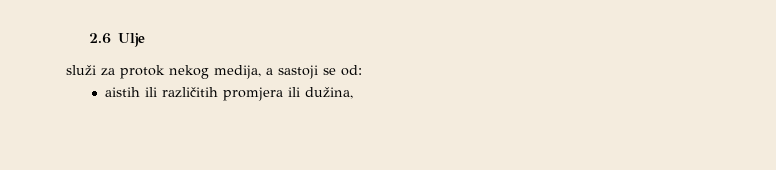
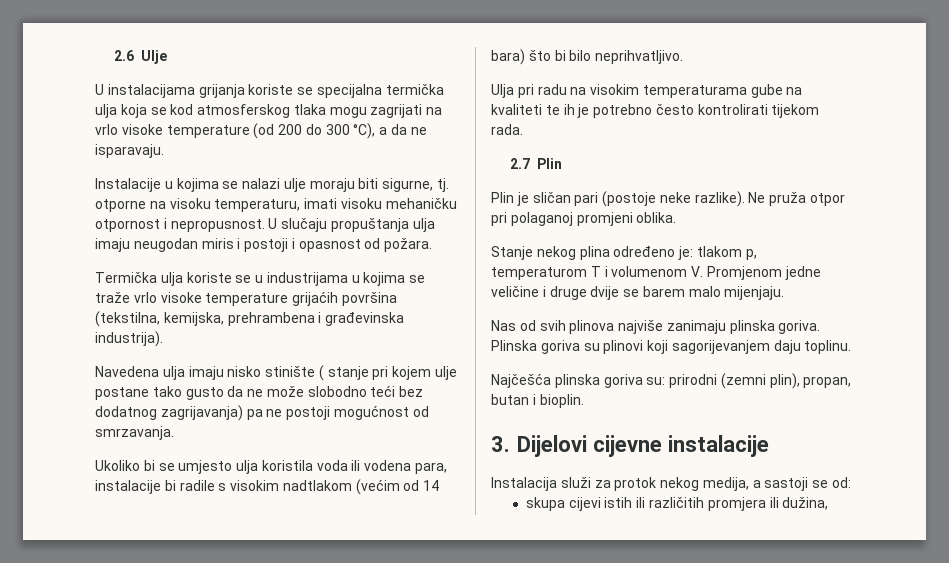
(146, 40) none -> [95,84,444,98] [95,104,443,118] [95,123,427,139] [95,144,164,158] [95,178,450,192] [95,198,457,212] [95,218,435,232] [95,238,433,252] [95,272,426,286] [95,291,397,306] [95,311,405,327] [95,331,163,347] [95,365,458,381] [95,385,424,400] [95,405,429,421] [95,426,174,440] [95,460,448,474] [95,479,440,495] [491,49,684,65] [491,84,803,98] [491,104,820,118] [491,124,523,135] [510,158,563,169] [491,191,846,207] [491,212,677,226] [491,246,757,260] [491,266,821,280] [491,286,785,300] [491,320,821,334] [491,340,852,354] [491,373,852,389] [491,394,584,408] [491,435,769,457] [491,477,557,491] U instalacijama grijanja koriste se specijalna termička ulja koja se kod atmosferskog tlaka mogu zagrijati na vrlo visoke temperature (od 200 do 300 °C), a da ne isparavaju. // Instalacije u kojima se nalazi ulje moraju biti sigurne, tj. otporne na visoku temperaturu, imati visoku mehaničku otpornost i nepropusnost. U slučaju propuštanja ulja imaju neugodan miris i postoji i opasnost od požara. // Termička ulja koriste se u industrijama u kojima se traže vrlo visoke temperature grijaćih površina (tekstilna, kemijska, prehrambena i građevinska industrija). // Navedena ulja imaju nisko stinište ( stanje pri kojem ulje postane tako gusto da ne može slobodno teći bez dodatnog zagrijavanja) pa ne postoji mogućnost od smrzavanja. // Ukoliko bi se umjesto ulja koristila voda ili vodena para, instalacije bi radile s visokim nadtlakom (većim od 14 bara) što bi bilo neprihvatljivo. // Ulja pri radu na visokim temperaturama gube na kvaliteti te ih je potrebno često kontrolirati tijekom rada. // 2.7 Plin // Plin je sličan pari (postoje neke razlike). Ne pruža otpor pri polaganoj promjeni oblika. // Stanje nekog plina određeno je: tlakom p, temperaturom T i volumenom V. Promjenom jedne veličine i druge dvije se barem malo mijenjaju. // Nas od svih plinova najviše zanimaju plinska goriva. Plinska goriva su plinovi koji sagorijevanjem daju toplinu. // Najčešća plinska goriva su: prirodni (zemni plin), propan, butan i bioplin. // 3. Dijelovi cijevne instalacije // Instalacija
[104,87,140,97] aistih -> [525,497,633,511] skupa cijevi istih

